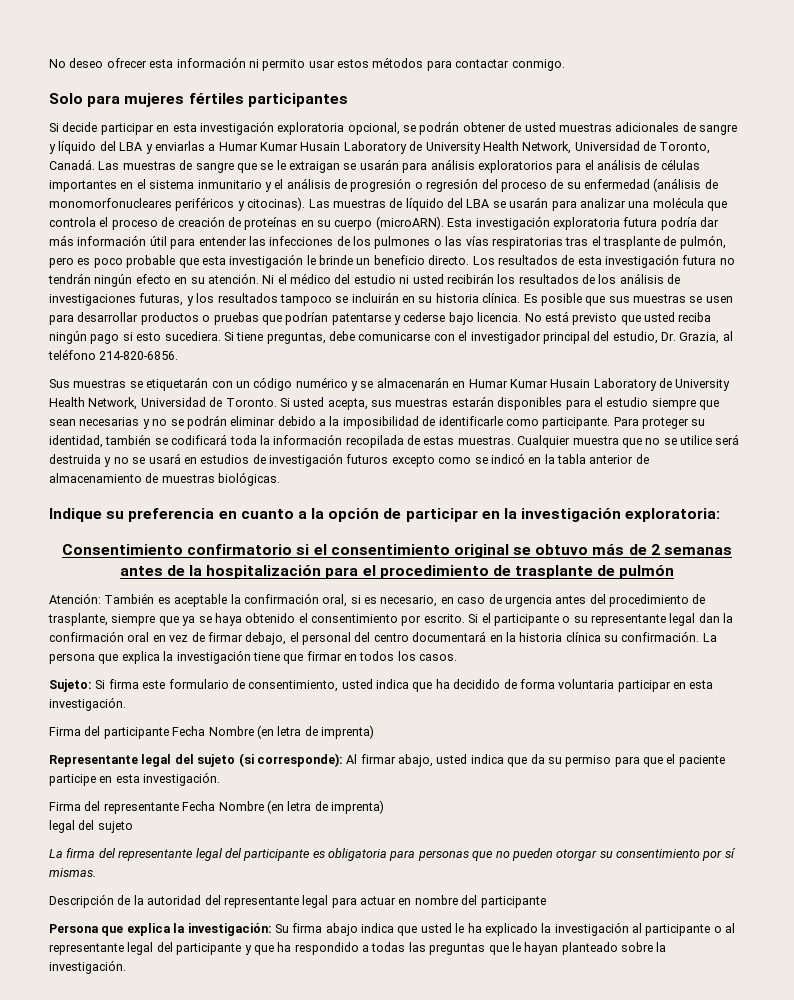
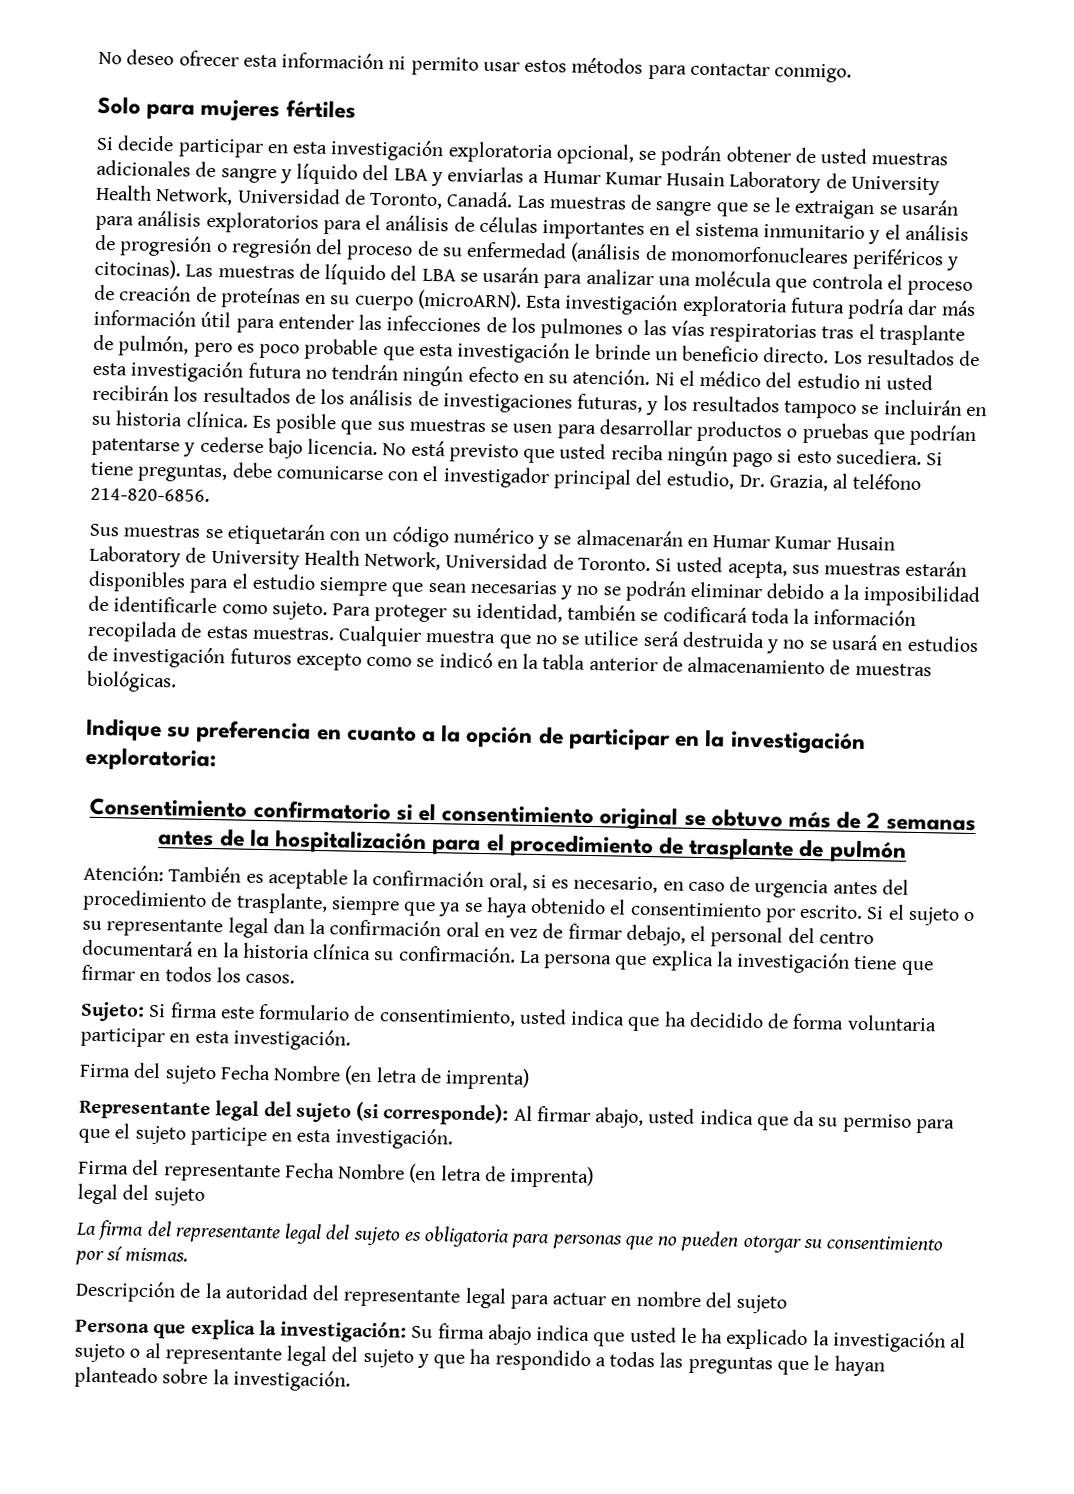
[247,93,348,107] participantes -> (356, 109) none
[542,417,611,429] participante. -> [271,601,328,621] sujeto.
[493,614,559,626] participante -> [907,906,960,926] sujeto
[103,727,169,739] participante -> [164,1065,217,1085] sujeto
[678,755,725,767] paciente -> [134,1125,186,1145] sujeto
[243,849,311,861] participante -> [352,1226,401,1246] sujeto
[480,896,546,908] participante -> [736,1294,788,1314] sujeto
[645,924,711,936] participante -> [74,1343,125,1363] sujeto
[176,943,242,955] participante -> [362,1348,414,1368] sujeto

